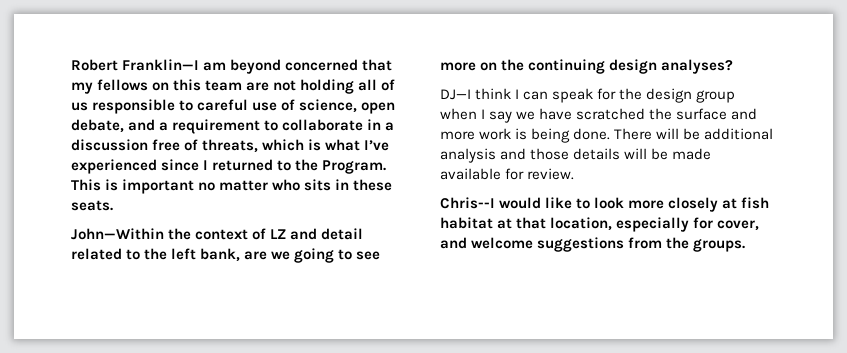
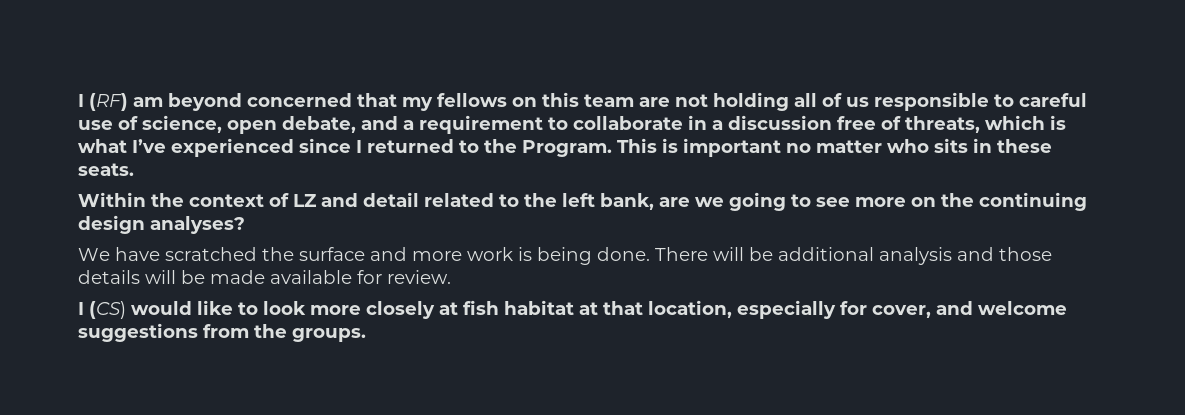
[71,59,200,71] Robert Franklin—I -> [78,93,128,111] I (RF)
[71,228,164,240] John—Within -> [78,192,146,207] Within
[440,88,736,103] [440,108,536,123] DJ—I think I can speak for the design group when I say we -> [78,248,110,261] We
[440,197,495,209] Chris--I -> [78,301,126,319] I (CS)

